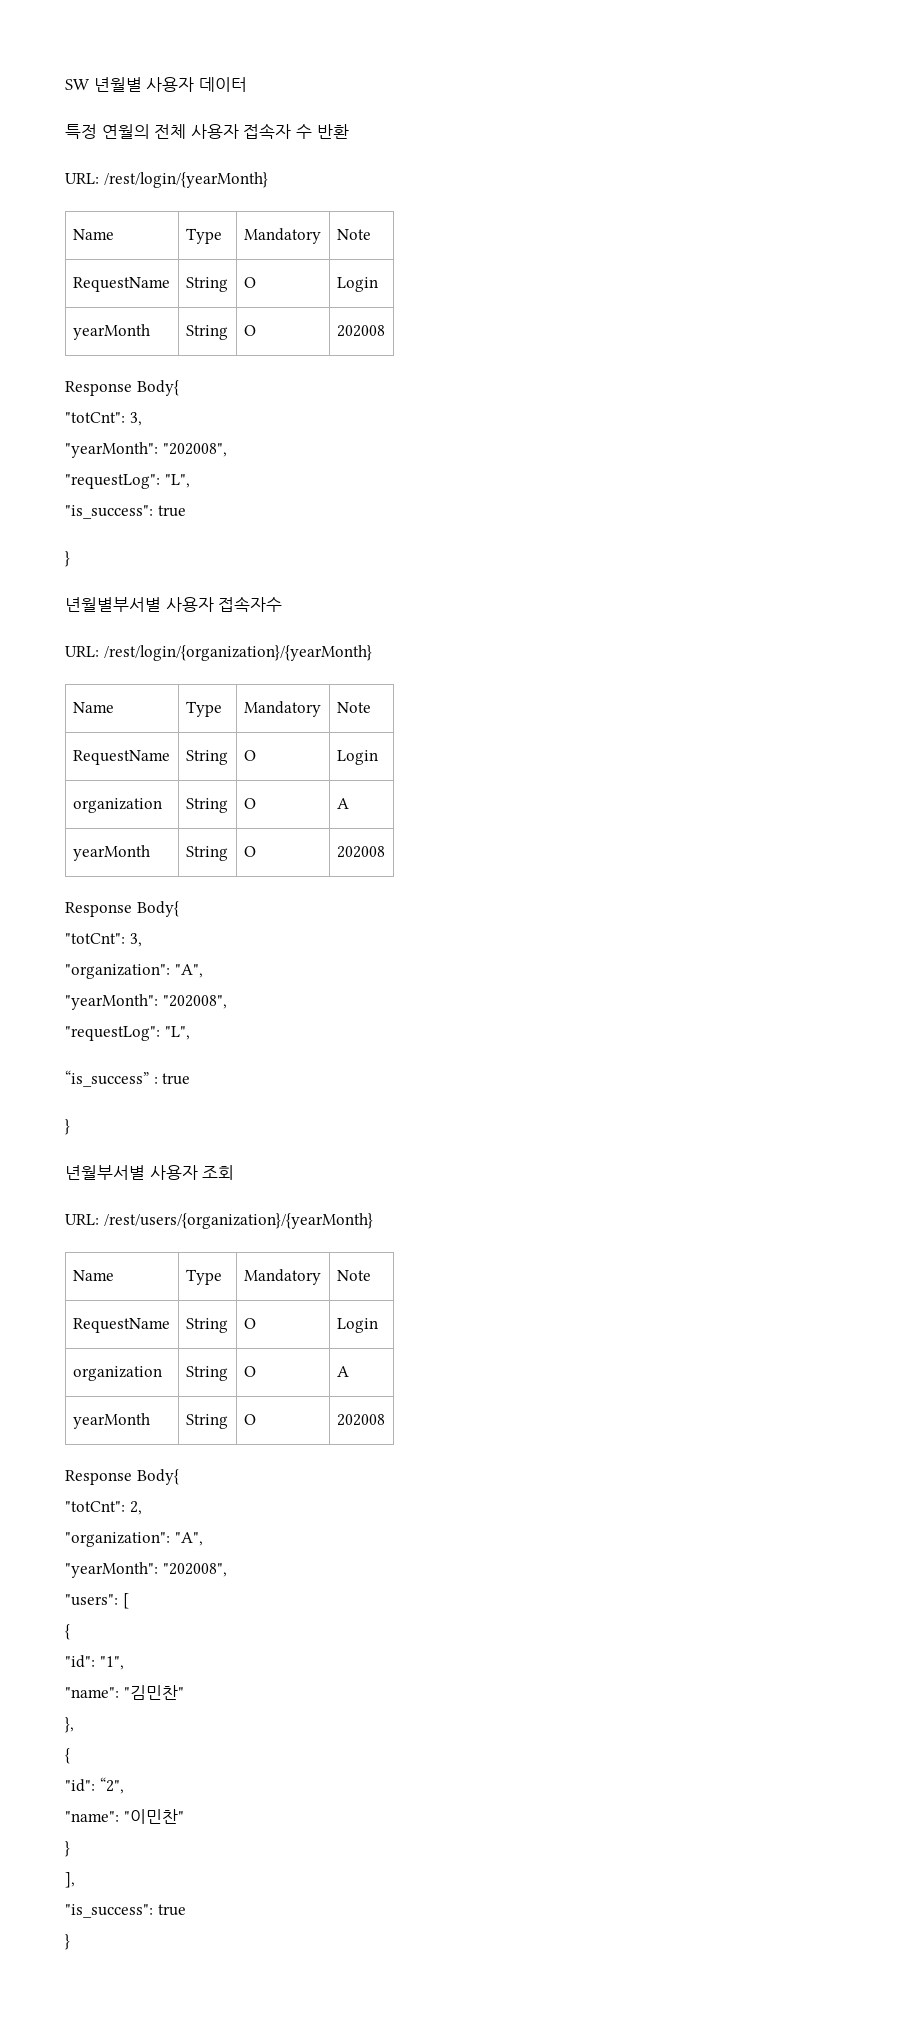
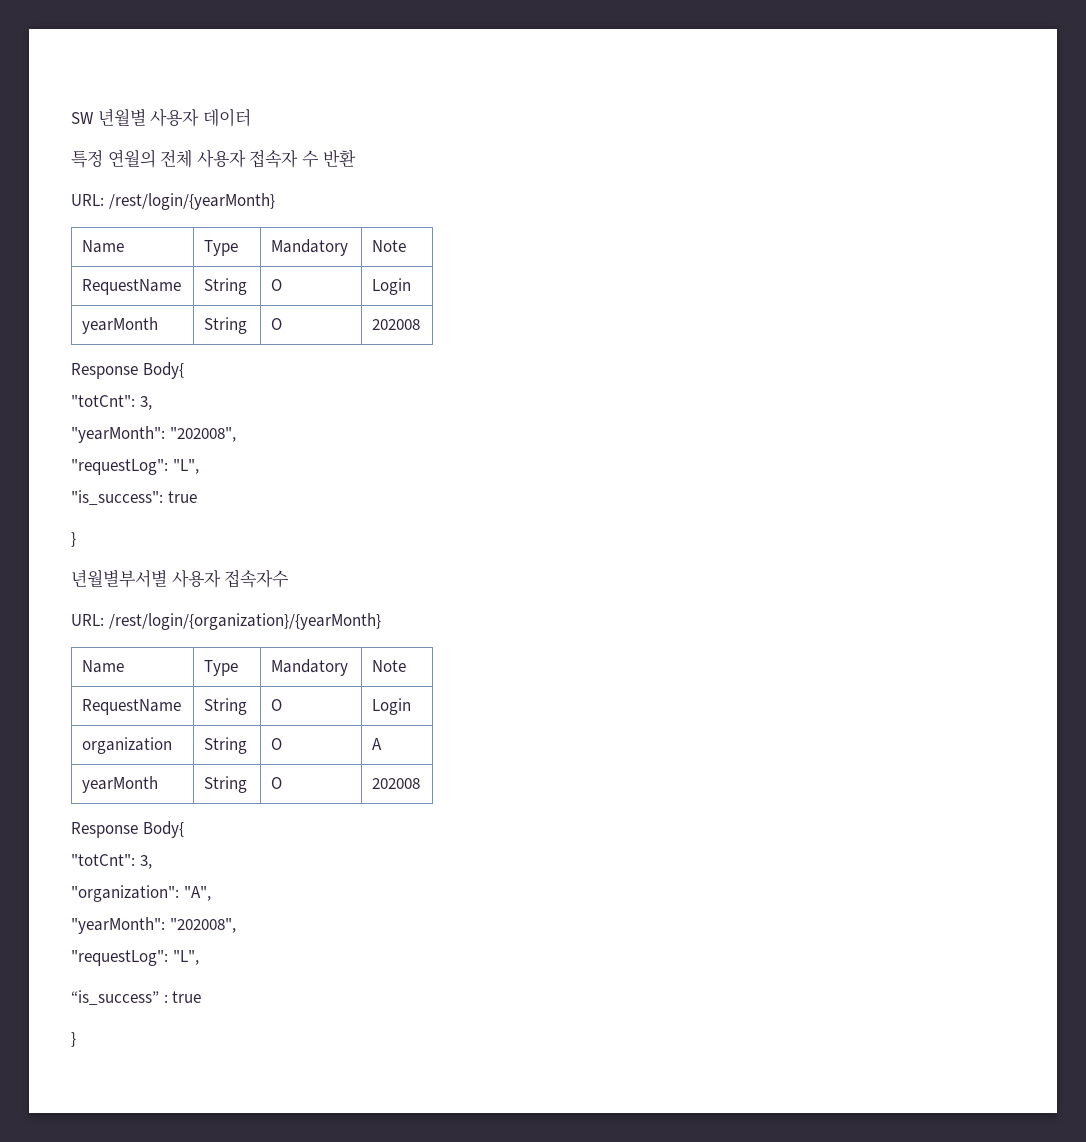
[65,1165,235,1180] [65,1213,373,1229] [72,1270,114,1281] [185,1269,222,1285] [243,1269,321,1285] [336,1270,371,1281] [72,1318,170,1333] [185,1318,228,1333] [243,1318,256,1329] [336,1318,378,1333] [72,1366,162,1381] [185,1366,228,1381] [243,1366,256,1377] [336,1366,349,1377] [72,1413,150,1429] [185,1414,228,1429] [243,1414,256,1425] [336,1414,385,1426] [65,1469,179,1485] [65,1501,142,1515] [65,1532,203,1547] [65,1562,227,1578] [65,1593,129,1609] [65,1624,70,1640] [65,1655,124,1670] [65,1685,184,1700] [65,1717,74,1733] [65,1748,70,1764] [65,1777,124,1794] [65,1809,184,1824] [65,1841,70,1857] [65,1872,75,1888] [65,1904,186,1918] [65,1934,70,1950] // 년월부서별 사용자 조회 // URL: /rest/users/{organization}/{yearMonth} // Name | Type | Mandatory | Note // RequestName | String | O | Login // organization | String | O | A // yearMonth | String | O | 202008 // Response Body{ // "totCnt": 2, // "organization": "A", // "yearMonth": "202008", // "users": [ // { // "id": "1", // "name": "김민찬" // }, // { // "id": “2", // "name": "이민찬" // } // ], // "is_success": true // } -> (76, 1039) none

